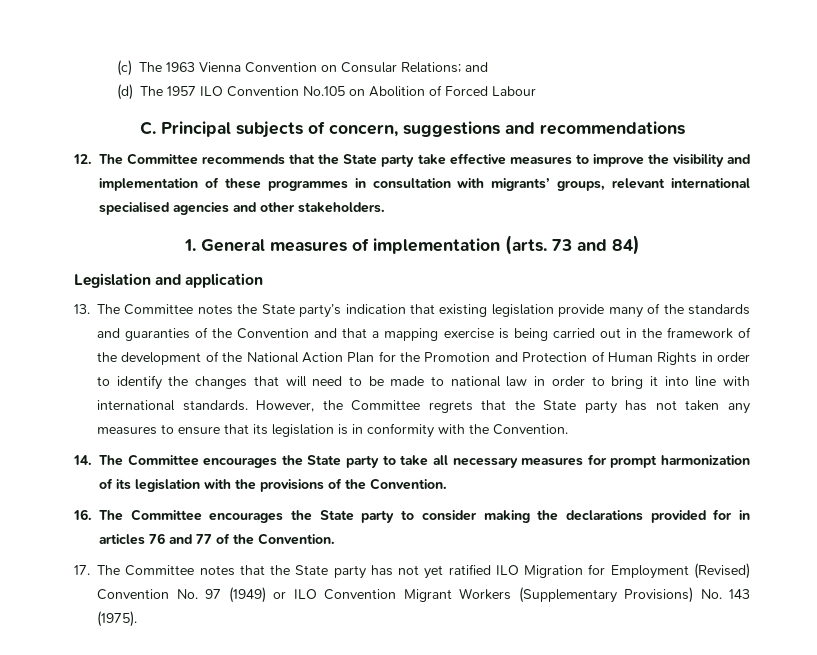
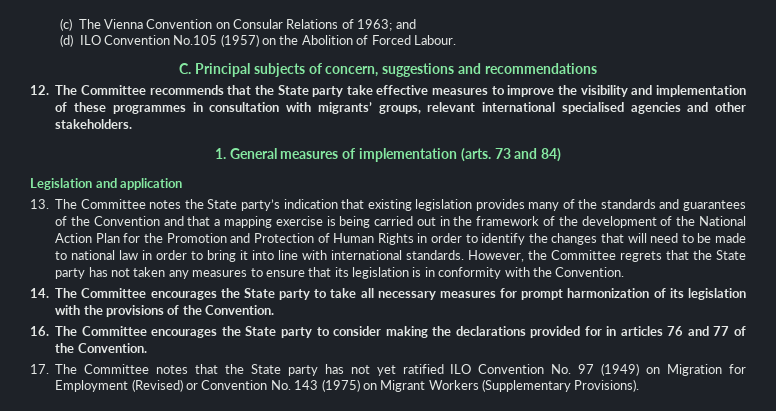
[166,62,196,72] 1963 -> (101, 24) none
[401,62,462,73] Relations; -> [286,19,393,31] Relations of 1963;
[140,86,197,96] The 1957 -> (74, 40) none
[349,89,366,96] on -> [220,34,299,47] (1957) on the
[492,86,537,96] Labour -> [413,35,456,45] Labour.
[558,304,605,317] provide -> [475,199,525,211] provides
[125,328,191,341] guaranties -> [683,200,746,211] guarantees
(519, 570) none -> [478,363,661,376] Convention No. 97 (1949) on
[97,587,750,603] [97,611,137,627] Convention No. 97 (1949) or ILO Convention Migrant Workers (Supplementary Provisions) No. 143 (1975). -> [186,379,640,392] or Convention No. 143 (1975) on Migrant Workers (Supplementary Provisions).

